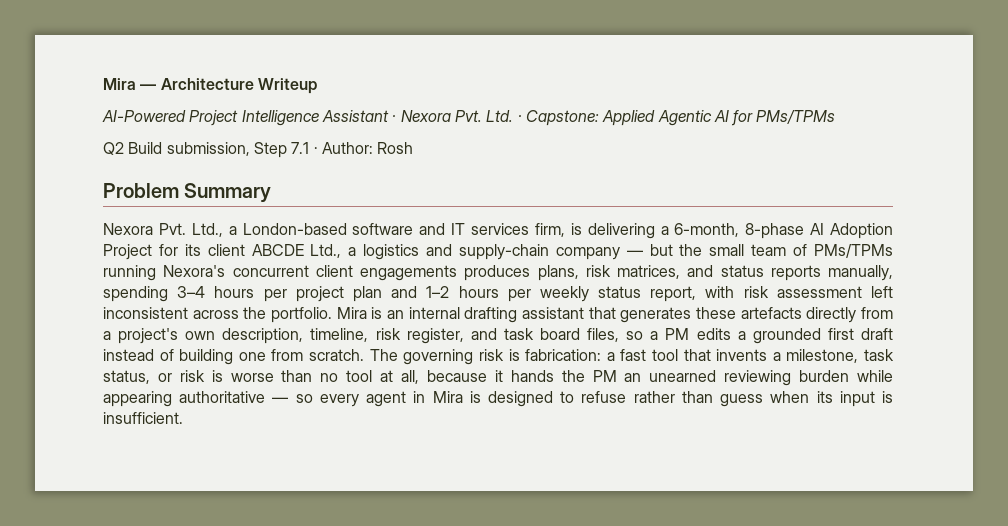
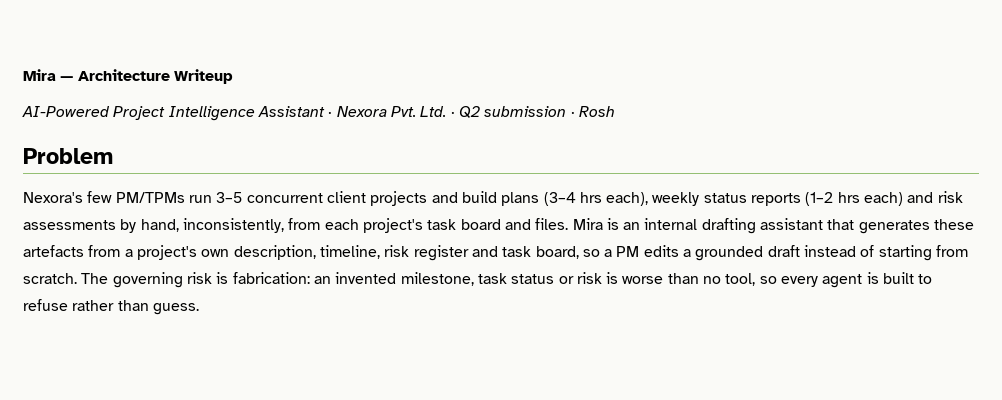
[525,110,836,126] [103,142,414,158] [103,183,272,203] [103,223,893,239] [103,244,893,260] [103,265,893,281] [103,286,893,302] [103,307,332,323] Capstone: Applied Agentic AI for PMs/TPMs // Q2 Build submission, Step 7.1 · Author: Rosh // Problem Summary // Nexora Pvt. Ltd., a London-based software and IT services firm, is delivering a 6-month, 8-phase AI Adoption Project for its client ABCDE Ltd., a logistics and supply-chain company — but the small team of PMs/TPMs running Nexora's concurrent client engagements produces plans, risk matrices, and status reports manually, spending 3–4 hours per project plan and 1–2 hours per weekly status report, with risk assessment left inconsistent across the portfolio. -> [458,106,615,118] [23,148,113,164] [23,191,963,206] [23,218,569,233] Q2 submission · Rosh // Problem // Nexora's few PM/TPMs run 3–5 concurrent client projects and build plans (3–4 hrs each), weekly status reports (1–2 hrs each) and risk assessments by hand, inconsistently, from each project's task board and files.
[806,307,857,323] directly -> (84, 251) none
[406,328,464,344] register, -> [413,245,469,261] register
[539,328,620,342] board files, -> [535,246,579,259] board,
[827,328,854,340] first -> (764, 253) none
[179,349,266,365] building one -> [878,245,932,261] starting
[606,349,781,361] a fast tool that invents a -> [313,272,397,284] an invented
[103,370,150,384] status, -> [511,274,555,284] status
[346,370,894,386] [103,391,893,407] [103,412,183,424] tool at all, because it hands the PM an unearned reviewing burden while appearing authoritative — so every agent in Mira is designed to refuse rather than guess when its input is insufficient. -> [725,272,933,288] [23,299,199,315] tool, so every agent is built to refuse rather than guess.

